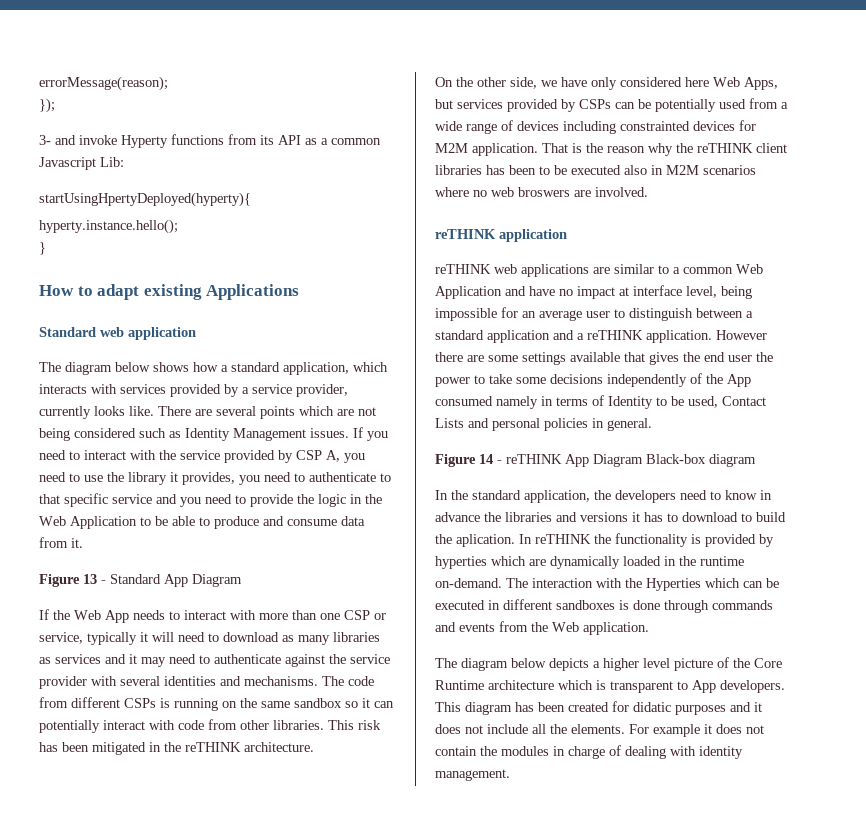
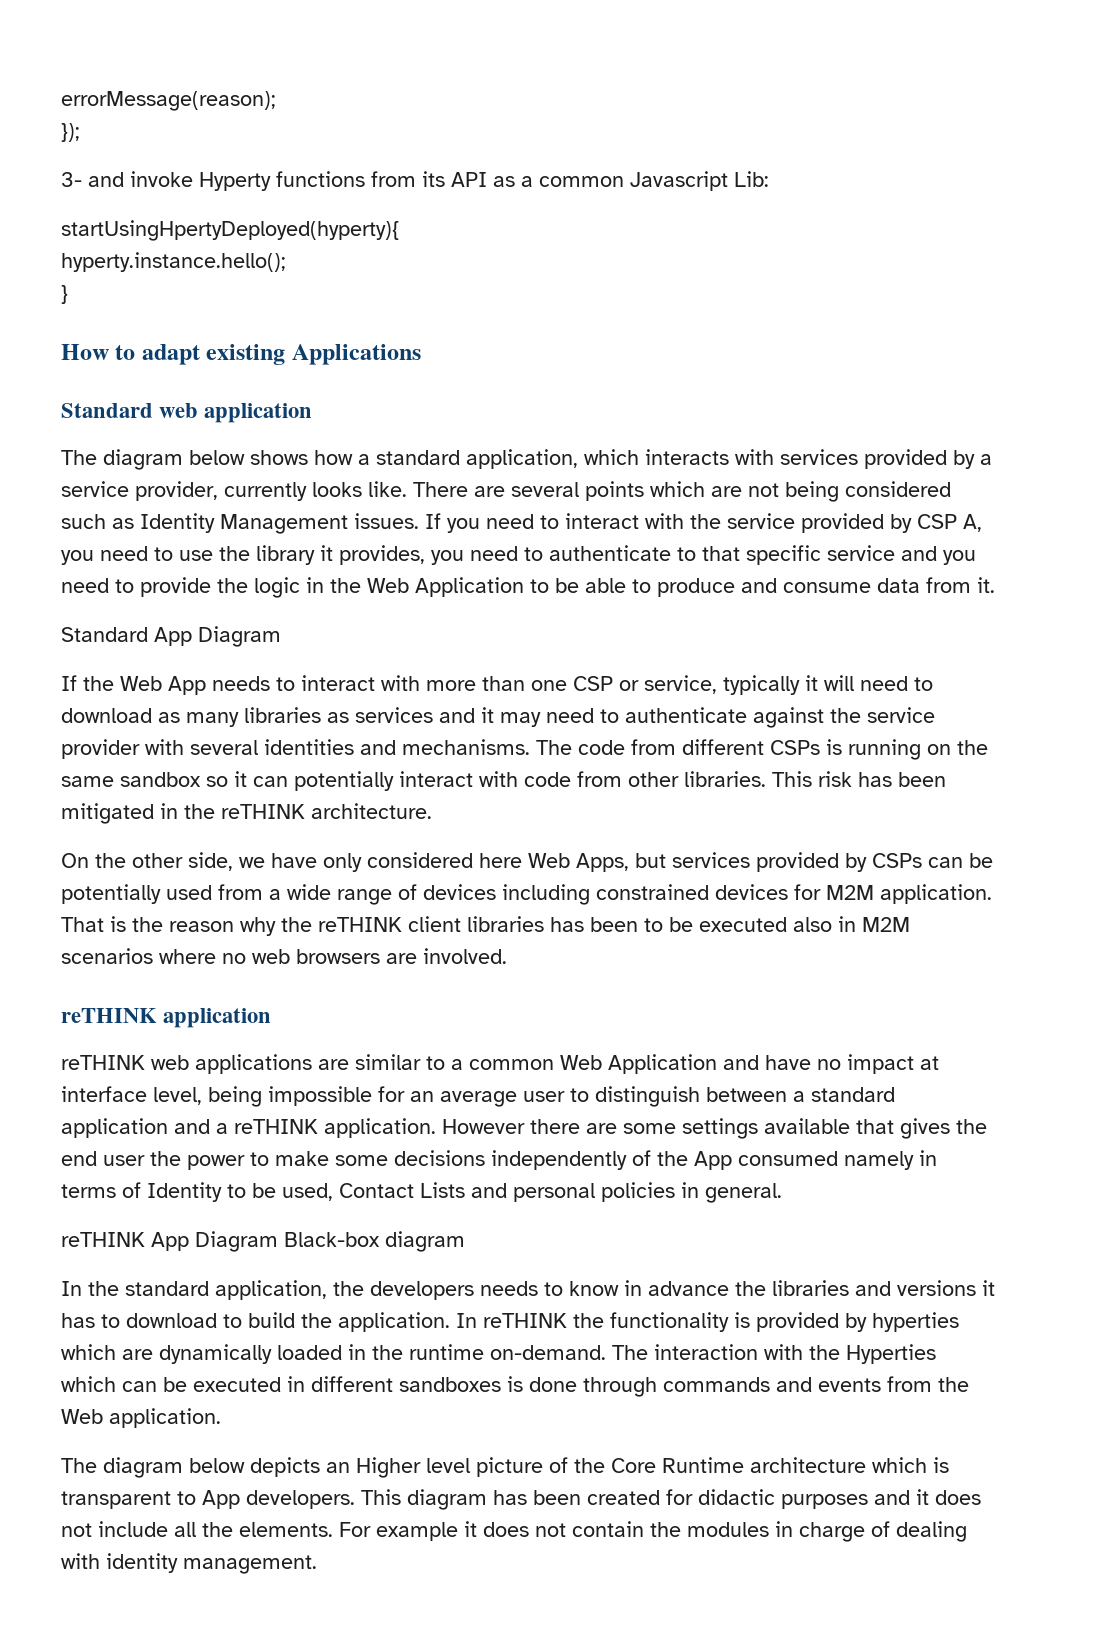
[39,574,106,587] Figure 13 - -> (995, 585) none
[620,121,690,131] constrainted -> [596,884,709,900] constrained
[518,187,570,197] broswers -> [296,949,380,964] browsers
[489,374,512,384] take -> [275,1151,329,1166] make
[435,454,502,467] Figure 14 - -> (782, 1193) none
[680,490,707,500] need -> [480,1281,538,1296] needs
[456,534,515,547] aplication. -> [338,1312,450,1332] application.
[593,658,639,671] a higher -> [326,1457,421,1478] an Higher
[633,702,671,712] didatic -> [698,1489,775,1505] didactic

